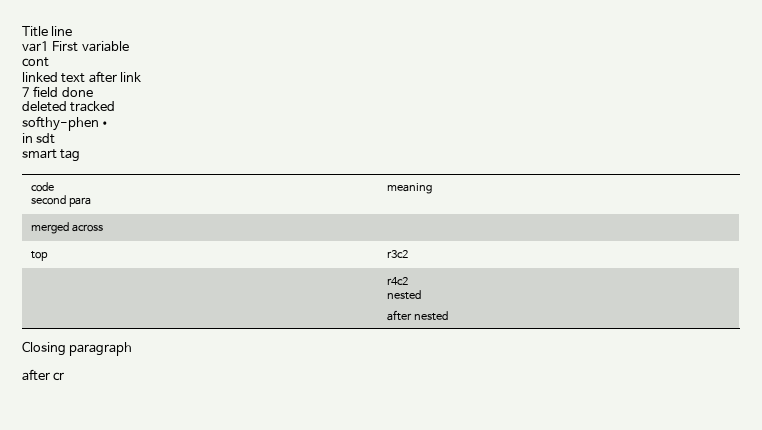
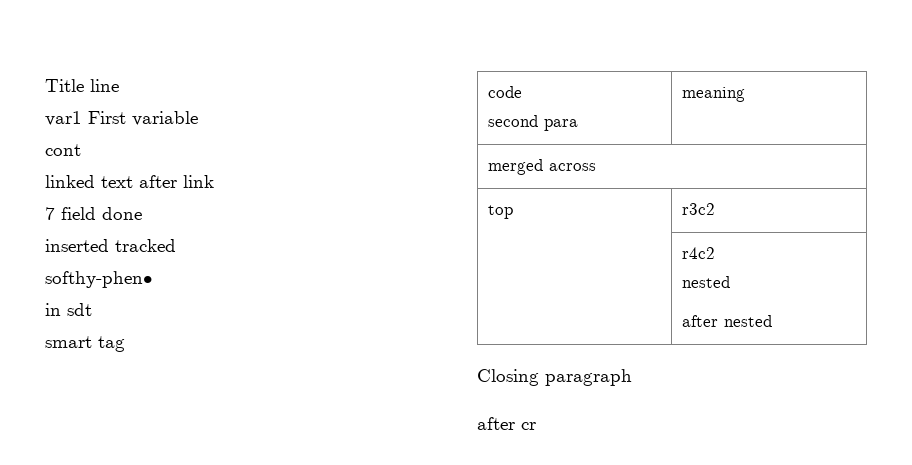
[22,101,67,112] deleted -> [45,239,109,252] inserted

